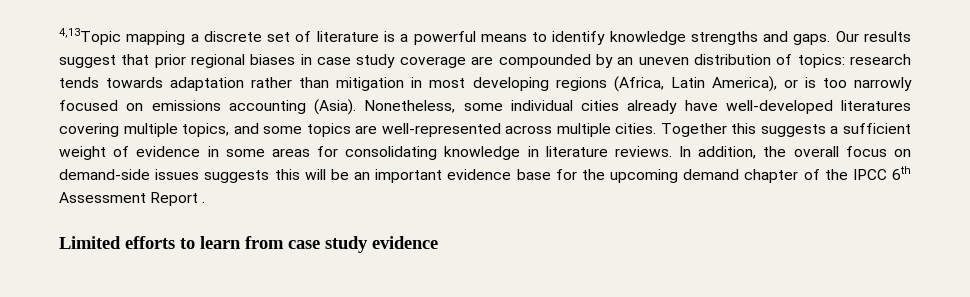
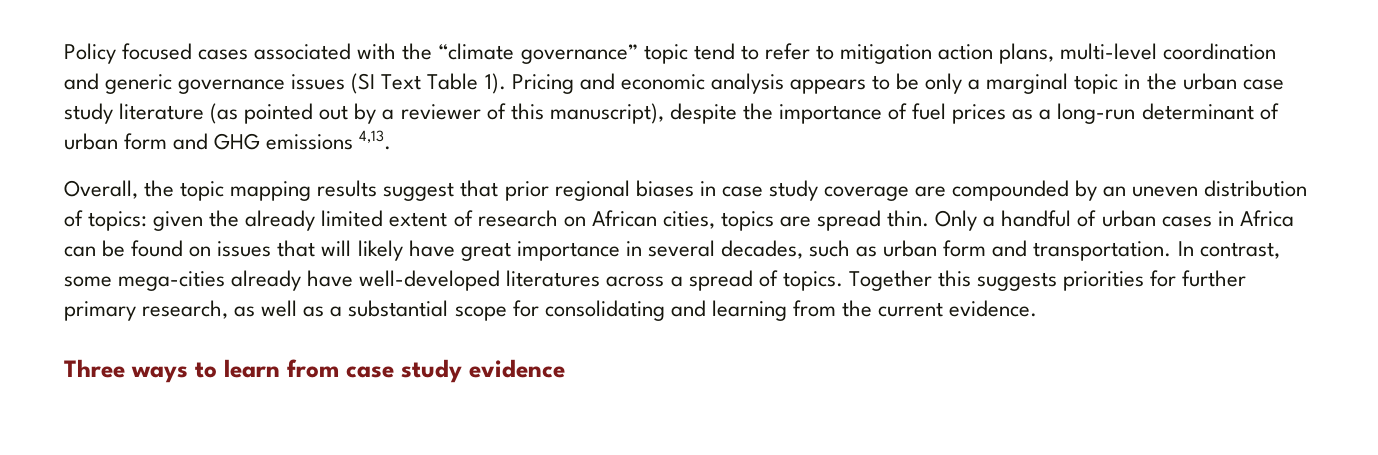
[59,28,859,45] 4,13Topic mapping a discrete set of literature is a powerful means to identify knowledge strengths and gaps. Our -> [64,43,1277,64] [64,73,1284,94] [64,103,1279,124] [64,130,392,150] [64,180,312,201] Policy focused cases associated with the “climate governance” topic tend to refer to mitigation action plans, multi-level coordination and generic governance issues (SI Text Table 1). Pricing and economic analysis appears to be only a marginal topic in the urban case study literature (as pointed out by a reviewer of this manuscript), despite the importance of fuel prices as a long-run determinant of urban form and GHG emissions 4,13. // Overall, the topic mapping
[850,54,912,65] [59,76,912,92] [59,99,911,115] [59,123,911,137] [59,146,911,160] [59,166,911,183] [59,192,206,206] [59,236,175,249] research tends towards adaptation rather than mitigation in most developing regions (Africa, Latin America), or is too narrowly focused on emissions accounting (Asia). Nonetheless, some individual cities already have well-developed literatures covering multiple topics, and some topics are well-represented across multiple cities. Together this suggests a sufficient weight of evidence in some areas for consolidating knowledge in literature reviews. In addition, the overall focus on demand-side issues suggests this will be an important evidence base for the upcoming demand chapter of the IPCC 6th Assessment Report . // Limited efforts -> [153,210,1294,231] [64,240,1280,261] [64,270,1247,291] [64,300,1038,321] [64,359,188,383] given the already limited extent of research on African cities, topics are spread thin. Only a handful of urban cases in Africa can be found on issues that will likely have great importance in several decades, such as urban form and transportation. In contrast, some mega-cities already have well-developed literatures across a spread of topics. Together this suggests priorities for further primary research, as well as a substantial scope for consolidating and learning from the current evidence. // Three ways

